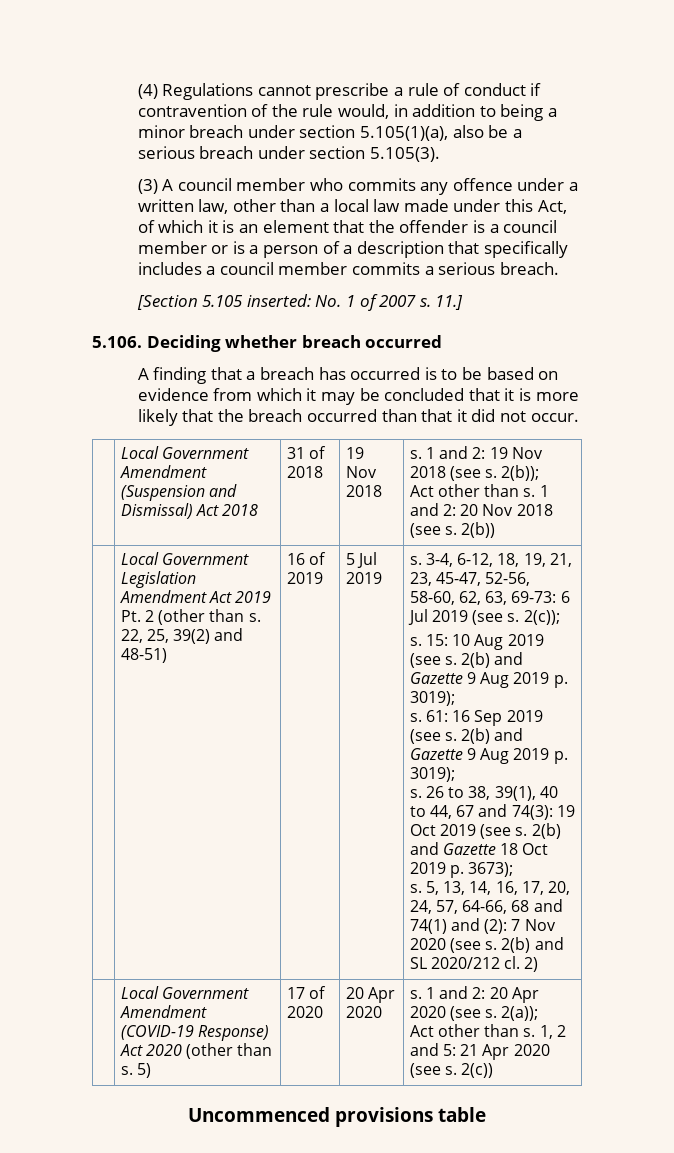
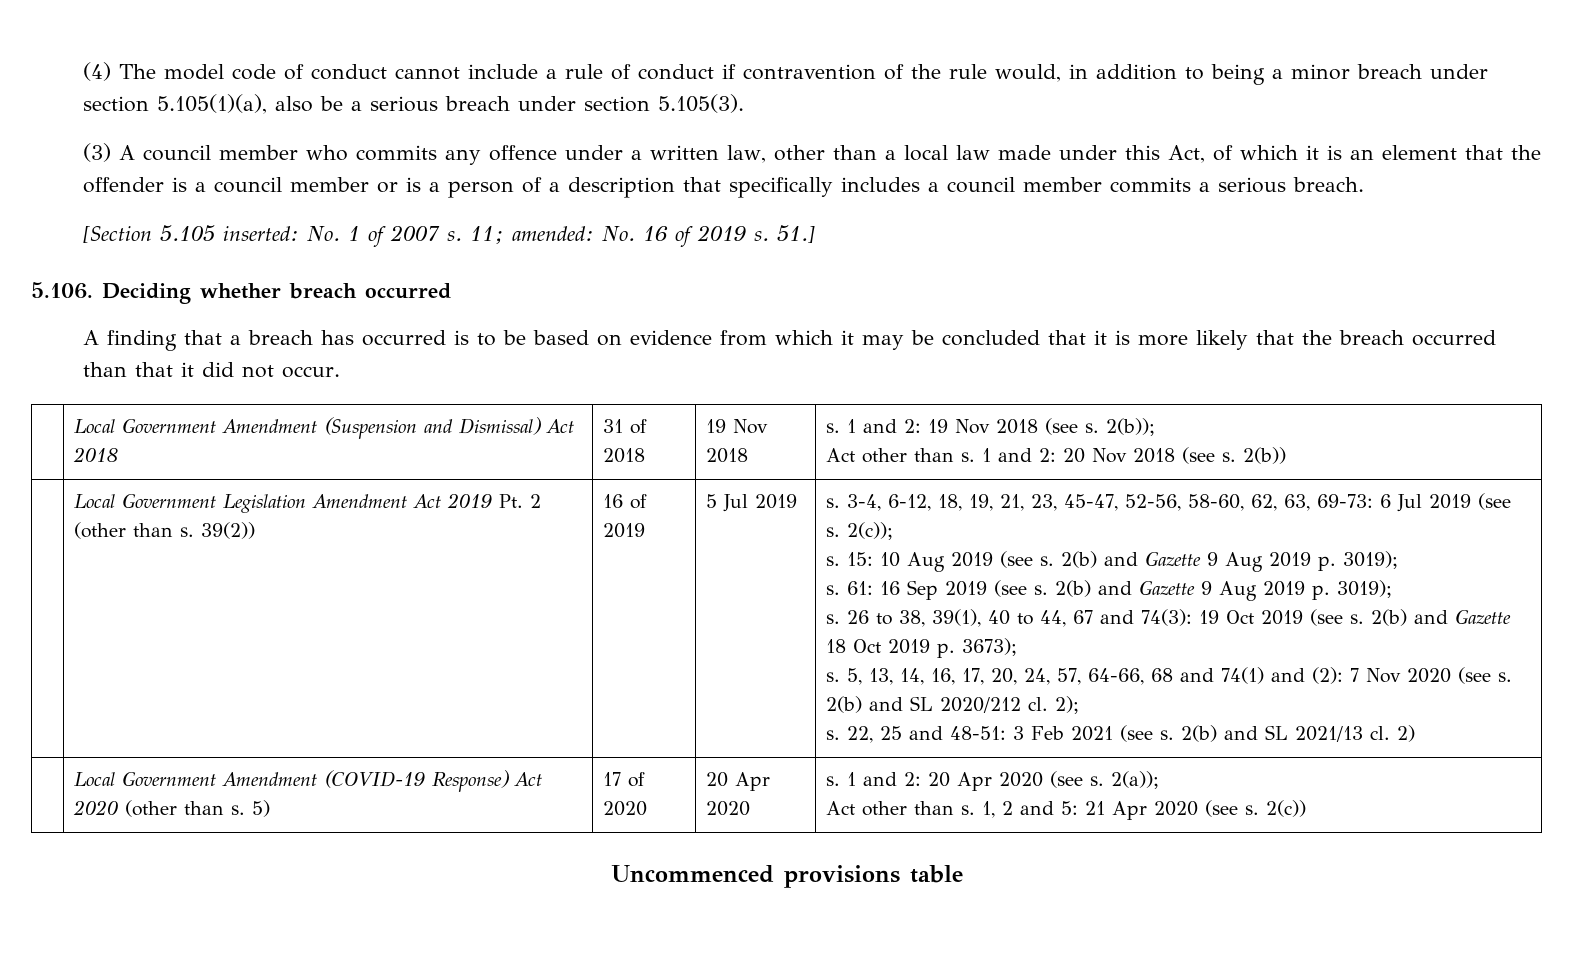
[162,83,390,100] Regulations cannot prescribe -> [119,64,539,80] The model code of conduct cannot include
[435,295,464,310] 11.] -> [470,225,816,247] 11; amended: No. 16 of 2019 s. 51.]
[120,628,244,644] [120,648,167,663] 22, 25, 39(2) and 48-51) -> [201,522,256,539] 39(2))
(521, 962) none -> [1055,696,1080,714] [826,725,1391,743] 2); // s. 22, 25 and 48-51: 3 Feb 2021 (see s. 2(b) and SL 2021/13 cl.

